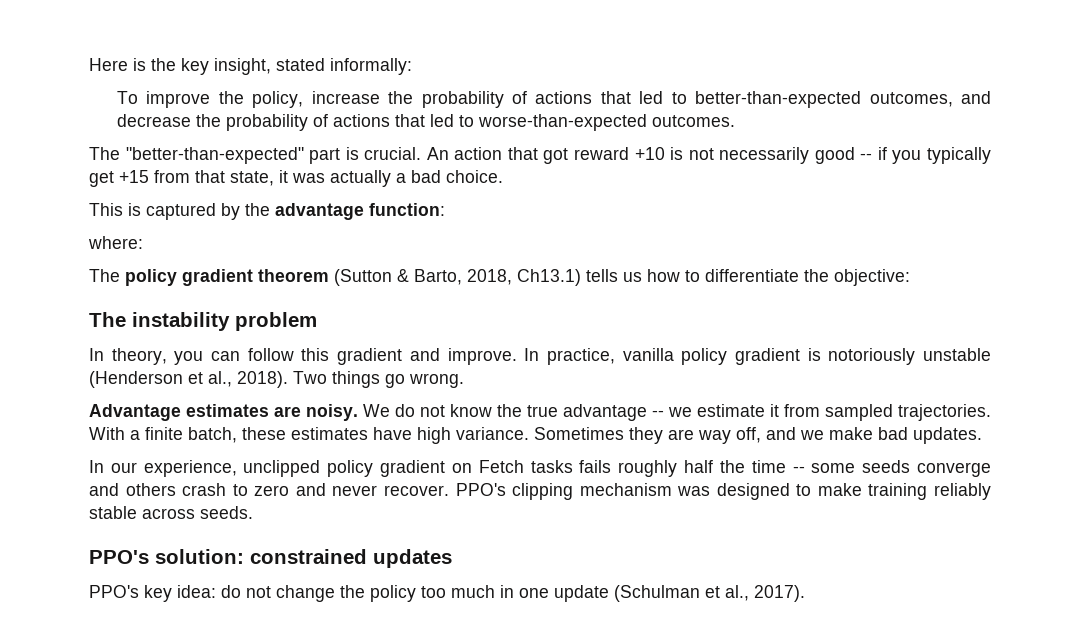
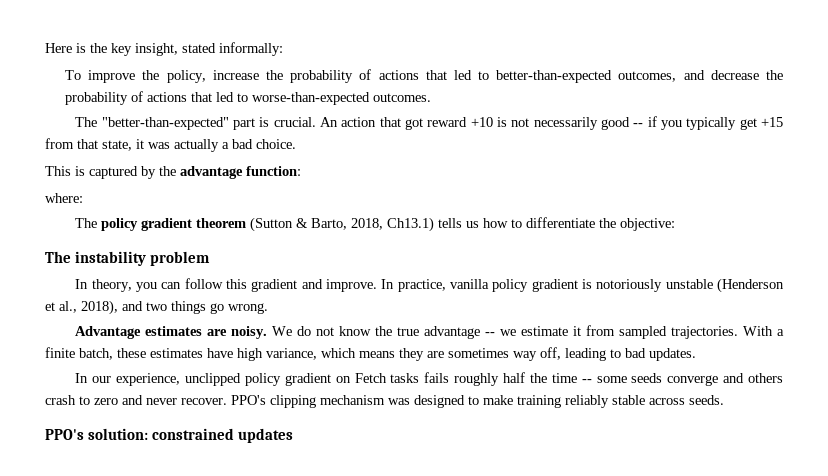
[237,371,327,388] 2018). Two -> [81,300,167,315] 2018), and two
[456,427,624,440] variance. Sometimes -> [266,348,395,360] variance, which means
(694, 434) none -> [448,348,509,358] sometimes
[766,427,873,440] and we make -> [565,348,621,361] leading to
[89,585,805,602] // PPO's key idea: do not change the policy too much in one update (Schulman et al., 2017). -> (293, 435) none

